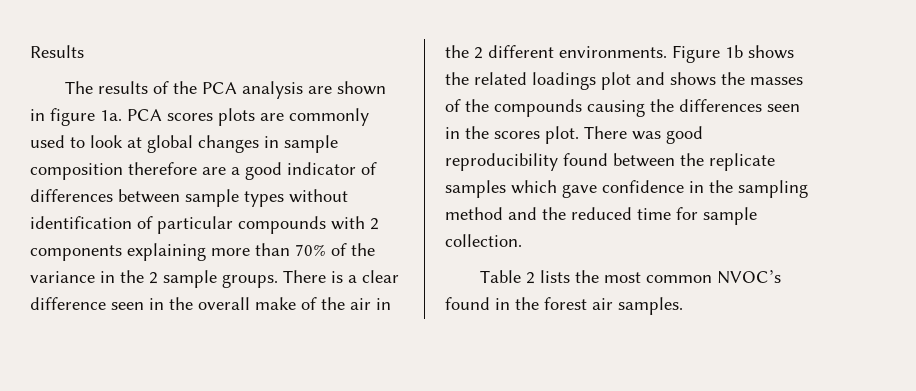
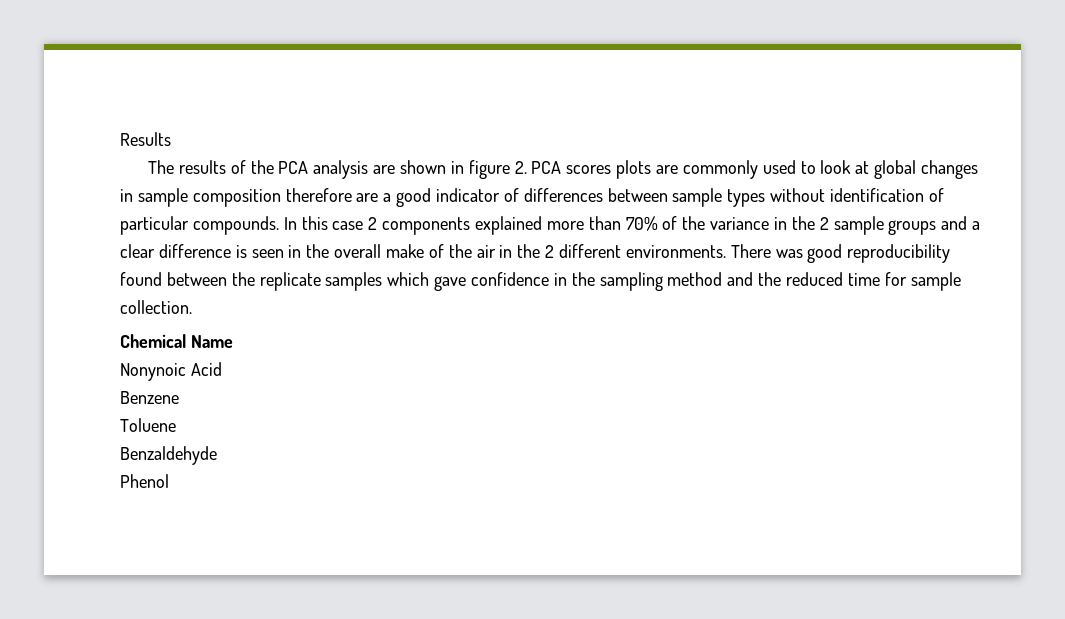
[100,110,122,121] 1a. -> [514,161,527,174] 2.
[238,216,365,234] compounds with -> [192,216,364,235] compounds. In this case
[127,243,206,261] explaining -> [475,216,543,235] explained
[222,270,343,288] groups. There is -> [888,216,968,235] groups and
(106, 303) none -> [235,245,247,258] is
[672,45,794,63] [445,72,803,90] [445,99,800,117] [445,126,579,144] Figure 1b shows the related loadings plot and shows the masses of the compounds causing the differences seen in the scores plot. -> (726, 251) none
[479,270,781,284] [445,297,683,315] Table 2 lists the most common NVOC’s found in the forest air samples. -> [120,334,233,348] [120,362,222,381] [120,391,179,404] [120,418,176,432] [120,446,217,465] [120,474,169,488] Chemical Name // Nonynoic Acid // Benzene // Toluene // Benzaldehyde // Phenol

